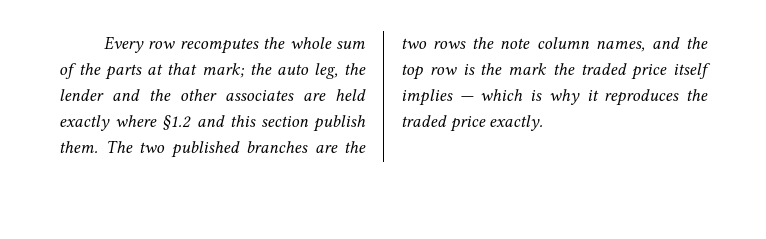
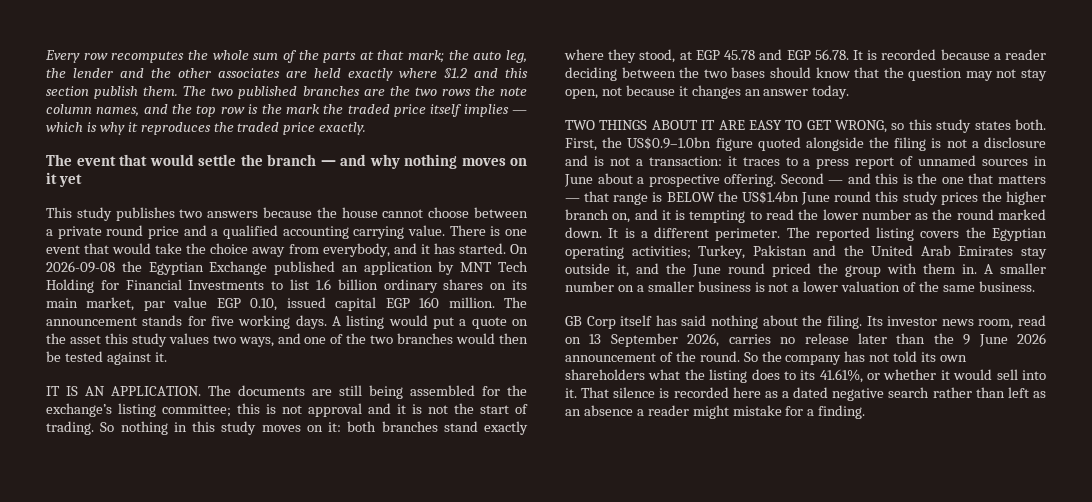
(544, 123) none -> [46,154,527,169] [46,172,82,187] [46,207,529,221] [46,225,527,239] [46,243,528,257] [46,261,528,275] [46,279,527,293] [46,297,527,311] [46,315,528,329] [46,333,528,347] [46,351,167,365] [46,385,527,399] [46,403,528,417] [46,421,528,435] [564,49,1046,63] [565,67,1047,81] [565,85,850,99] [565,119,1046,133] [565,137,1046,151] [565,155,1047,169] [564,173,1046,187] [565,191,1046,205] [565,209,1046,223] [565,227,1047,241] [565,245,1047,259] [565,263,1046,277] [565,281,1035,292] [565,315,1046,329] [565,333,1046,347] [565,351,968,365] [565,369,1046,383] [565,387,1046,401] [565,405,866,419] // The event that would settle the branch — and why nothing moves on it yet // This study publishes two answers because the house cannot choose between a private round price and a qualified accounting carrying value. There is one event that would take the choice away from everybody, and it has started. On 2026-09-08 the Egyptian Exchange published an application by MNT Tech Holding for Financial Investments to list 1.6 billion ordinary shares on its main market, par value EGP 0.10, issued capital EGP 160 million. The announcement stands for five working days. A listing would put a quote on the asset this study values two ways, and one of the two branches would then be tested against it. // IT IS AN APPLICATION. The documents are still being assembled for the exchange’s listing committee; this is not approval and it is not the start of trading. So nothing in this study moves on it: both branches stand exactly where they stood, at EGP 45.78 and EGP 56.78. It is recorded because a reader deciding between the two bases should know that the question may not stay open, not because it changes an answer today. // TWO THINGS ABOUT IT ARE EASY TO GET WRONG, so this study states both. First, the US$0.9–1.0bn figure quoted alongside the filing is not a disclosure and is not a transaction: it traces to a press report of unnamed sources in June about a prospective offering. Second — and this is the one that matters — that range is BELOW the US$1.4bn June round this study prices the higher branch on, and it is tempting to read the lower number as the round marked down. It is a different perimeter. The reported listing covers the Egyptian operating activities; Turkey, Pakistan and the United Arab Emirates stay outside it, and the June round priced the group with them in. A smaller number on a smaller business is not a lower valuation of the same business. // GB Corp itself has said nothing about the filing. Its investor news room, read on 13 September 2026, carries no release later than the 9 June 2026 announcement of the round. So the company has not told its own shareholders what the listing does to its 41.61%, or whether it would sell into it. That silence is recorded here as a dated negative search rather than left as an absence a reader might mistake for a finding.

